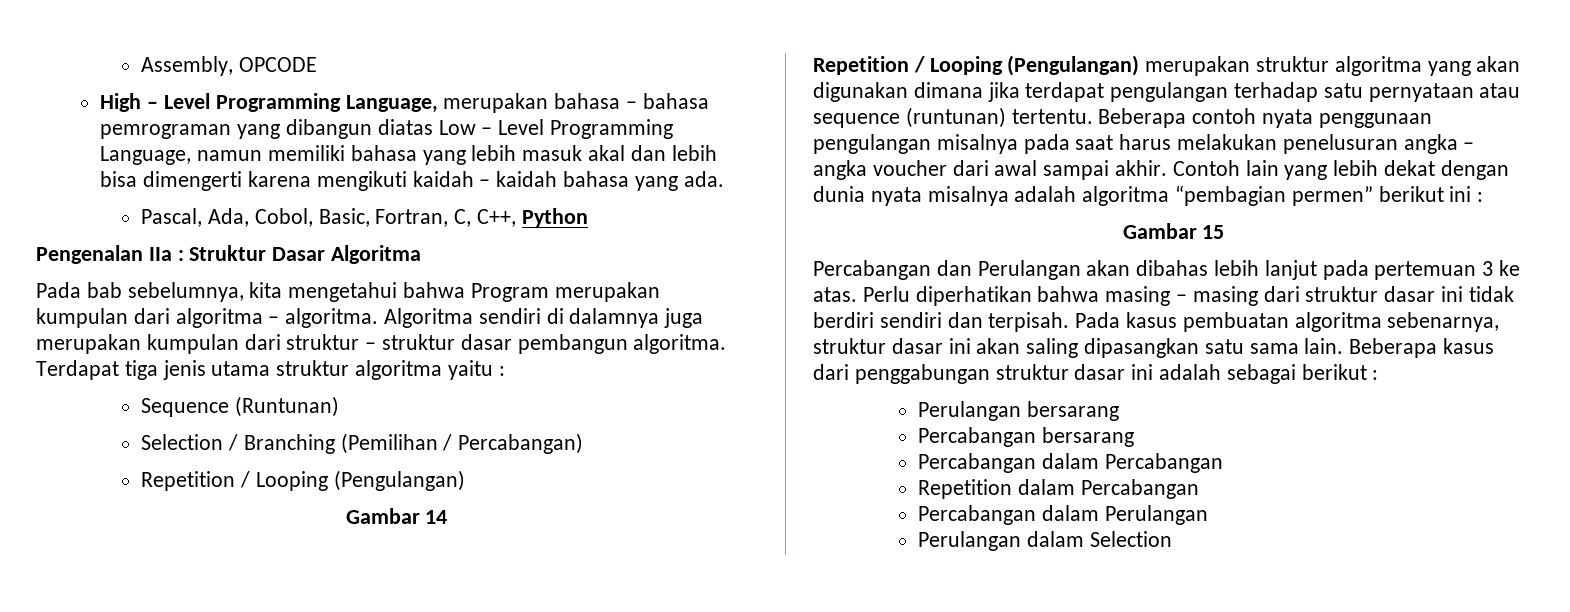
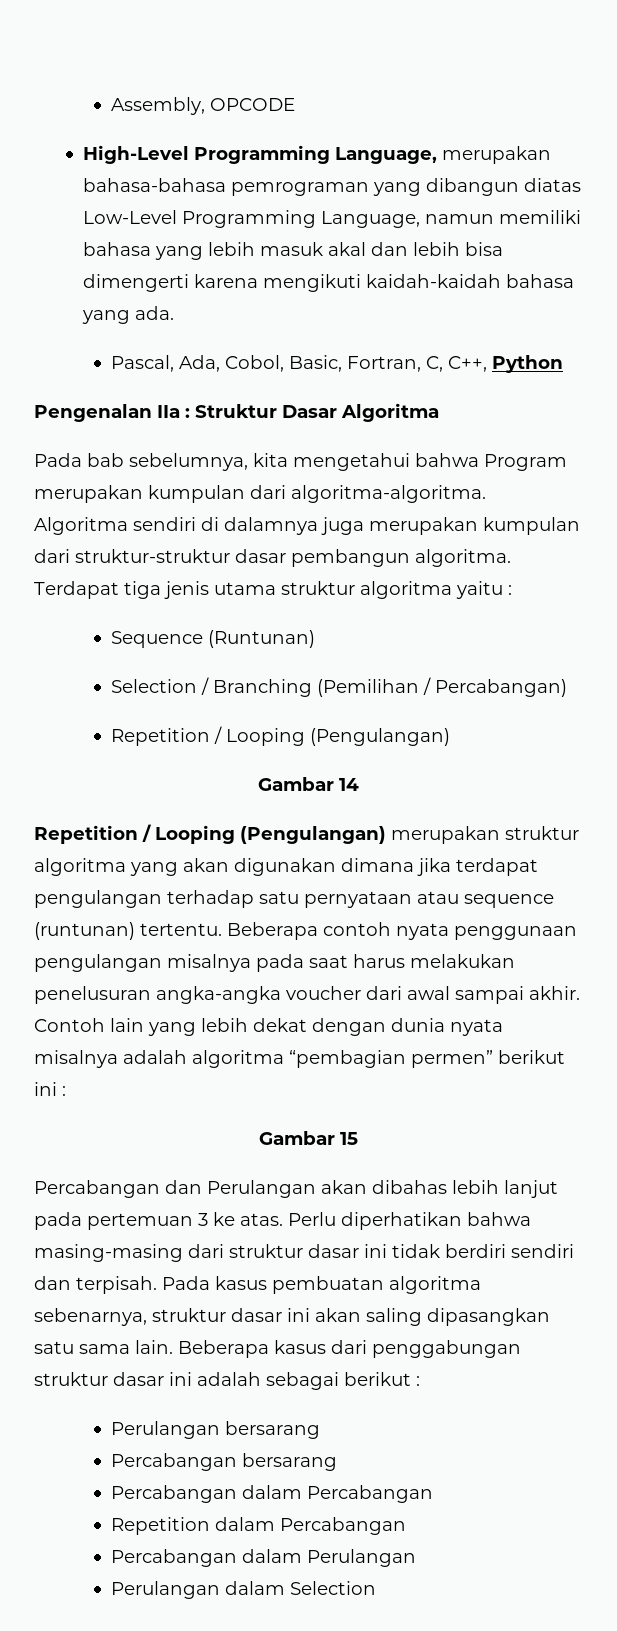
[100,93,709,113] High – Level Programming Language, merupakan bahasa – bahasa -> [82,145,551,164] [82,178,226,192] High-Level Programming Language, merupakan bahasa-bahasa
[438,119,545,135] Low – Level -> [82,210,177,224] Low-Level
[412,171,558,187] kaidah – kaidah -> [365,274,501,288] kaidah-kaidah
[175,308,379,328] algoritma – algoritma. -> [291,485,486,503] algoritma-algoritma.
[286,334,456,350] struktur – struktur -> [75,549,230,563] struktur-struktur
[1403,134,1475,154] [813,160,867,180] angka – angka -> [156,986,281,1004] angka-angka
[1105,286,1258,306] masing – masing -> [34,1244,183,1262] masing-masing

